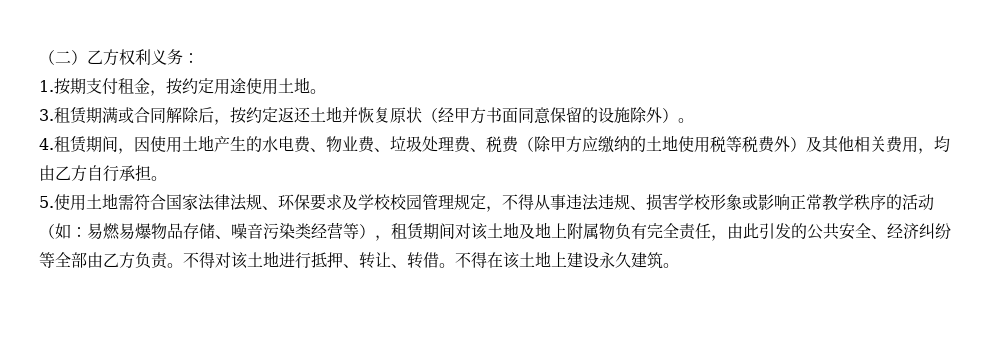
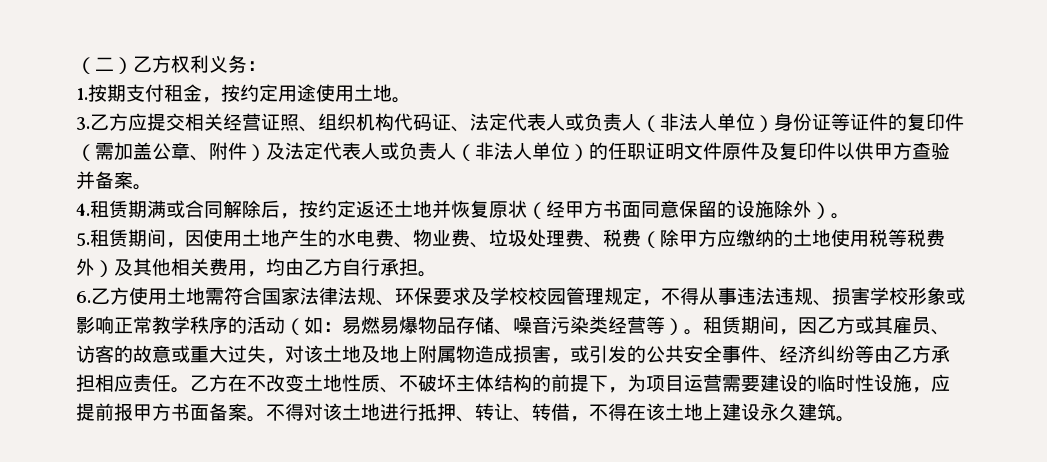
(54, 115) none -> [90,113,964,132] [76,142,950,161] [76,171,152,190] [76,203,90,216] 乙方应提交相关经营证照、组织机构代码证、法定代表人或负责人（非法人单位）身份证等证件的复印件（需加盖公章、附件）及法定代表人或负责人（非法人单位）的任职证明文件原件及复印件以供甲方查验并备案。 // 4.
[39,138,54,150] 4. -> [76,233,90,246] 5.
[39,196,54,208] 5. -> [76,287,129,305] 6.乙方
[375,223,455,241] ，租赁期间 -> [684,316,950,335] [76,345,285,364] 。租赁期间，因乙方或其雇员、访客的故意或重大过失，
[615,223,759,241] 负有完全责任，由此 -> [475,345,589,364] 造成损害，或
(871, 230) none -> [722,345,760,363] 事件
[55,252,168,269] 全部由乙方负责 -> [874,345,950,363] [76,374,950,393] [76,403,247,421] 由乙方承担相应责任。乙方在不改变土地性质、不破坏主体结构的前提下，为项目运营需要建设的临时性设施，应提前报甲方书面备案
[439,263,455,268] 。 -> [570,416,589,422] ，

